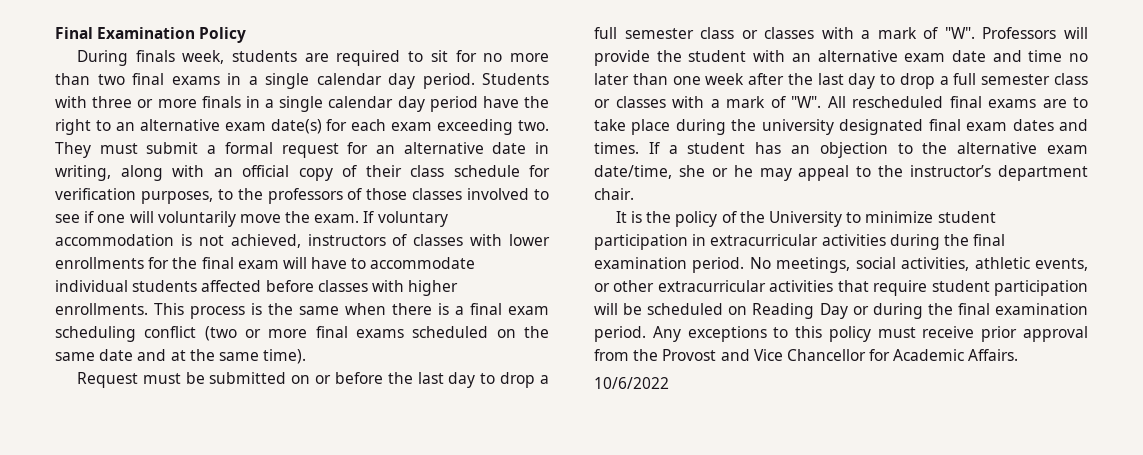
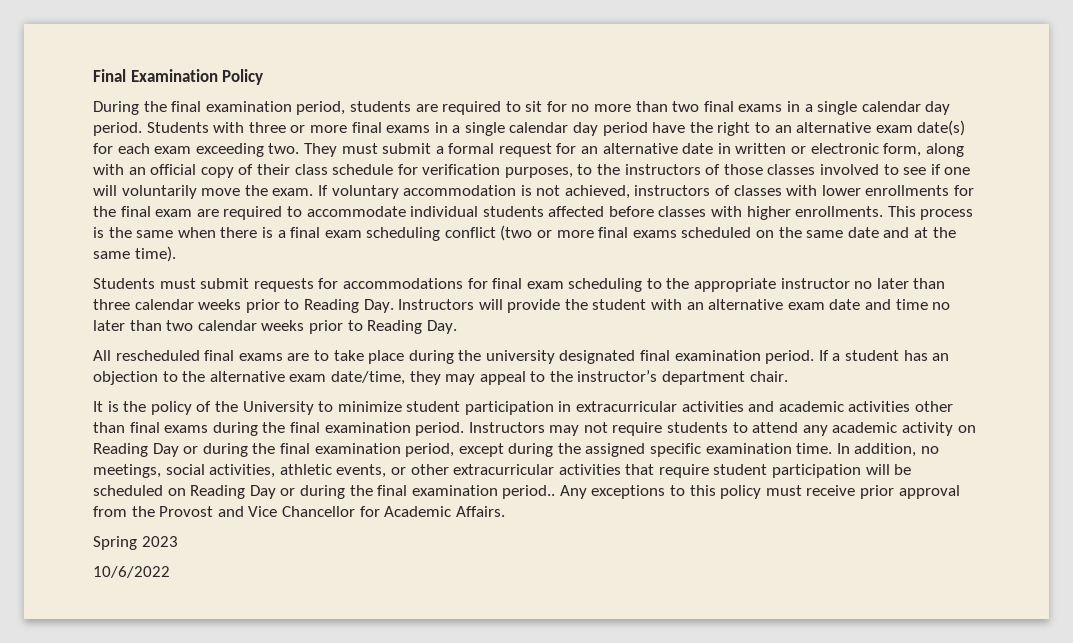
[135,50,225,64] finals week, -> [143,101,346,115] the final examination period,
[201,96,241,108] finals -> [351,122,431,133] final exams
[55,165,111,181] writing, -> [735,143,922,157] written or electronic form,
[267,188,343,204] professors -> [624,164,701,175] instructors
[282,257,348,269] will have -> [196,206,283,220] are required
[76,372,549,388] [594,27,1057,39] Request must be submitted on or before the last day to drop a full semester class or classes with a mark of "W". Professors -> [93,278,946,292] [93,299,475,313] Students must submit requests for accommodations for final exam scheduling to the appropriate instructor no later than three calendar weeks prior to Reading Day. Instructors
[672,73,1088,89] [594,96,821,108] one week after the last day to drop a full semester class or classes with a mark of "W". -> [166,320,457,334] two calendar weeks prior to Reading Day. //
[966,119,1088,131] [594,142,639,154] exam dates and times. -> [674,350,815,364] examination period.
[678,165,753,177] she or he -> [409,371,441,385] they
[889,234,1006,250] [594,257,771,273] during the final examination period. No -> [748,401,954,412] [93,422,976,436] [93,443,940,457] and academic activities other than final exams during the final examination period. Instructors may not require students to attend any academic activity on Reading Day or during the final examination period, except during the assigned specific examination time. In addition, no
[594,326,646,342] period. -> [502,485,556,499] period..
(1019, 355) none -> [93,536,178,550] // Spring 2023

